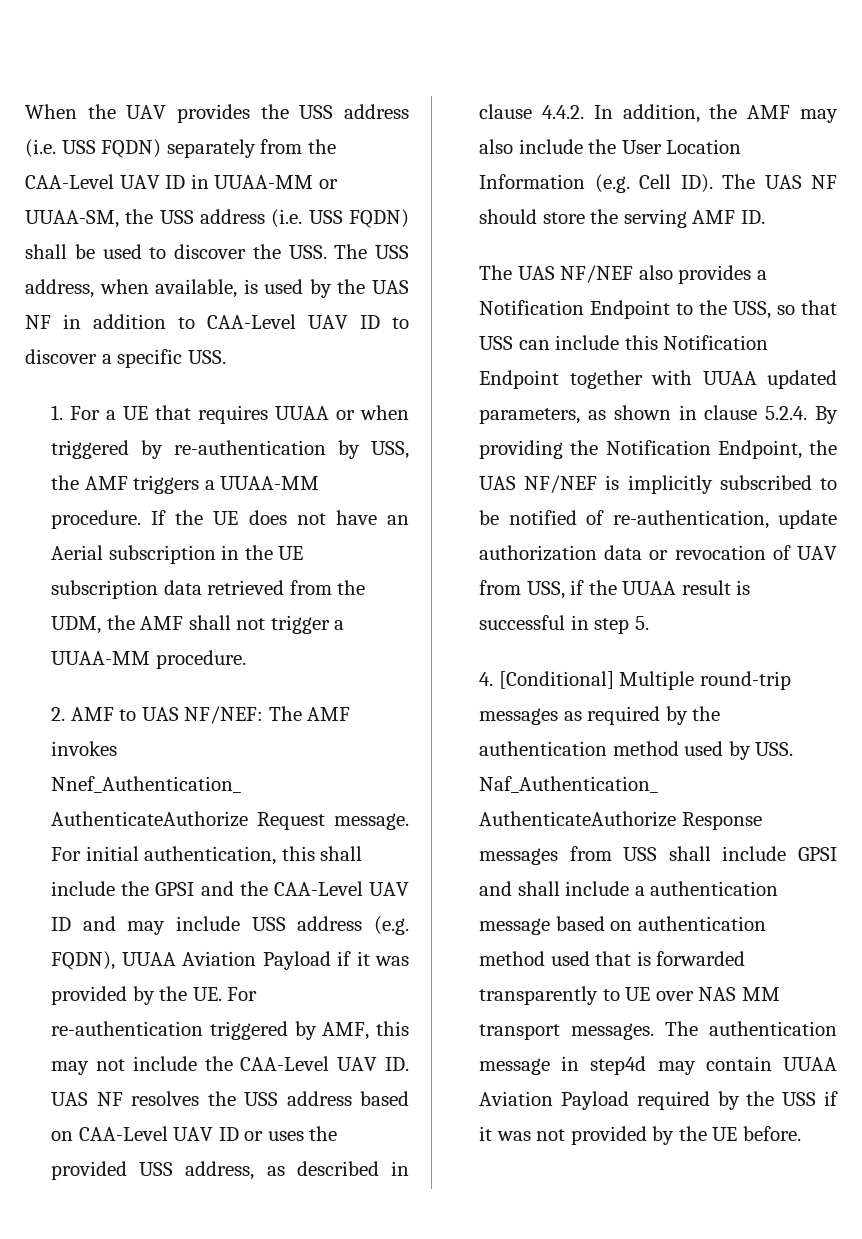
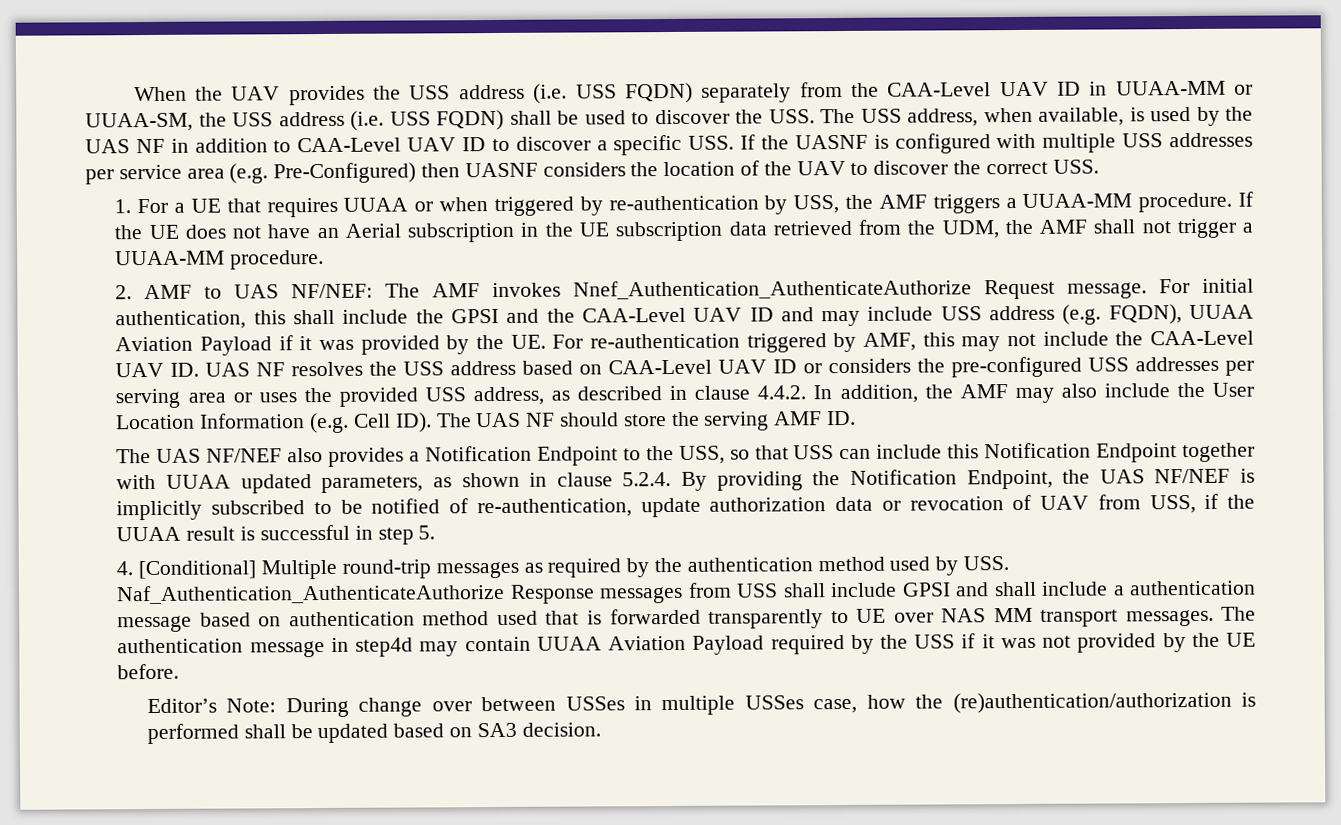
(226, 357) none -> [740,132,1254,154] [85,159,1099,185] If the UASNF is configured with multiple USS addresses per service area (e.g. Pre-Configured) then UASNF considers the location of the UAV to discover the correct USS.
(264, 1136) none -> [828,356,1254,378] [115,388,252,409] considers the pre-configured USS addresses per serving area or
(801, 1133) none -> [146,691,1256,718] [146,722,601,745] // Editor’s Note: During change over between USSes in multiple USSes case, how the (re)authentication/authorization is performed shall be updated based on SA3 decision.

